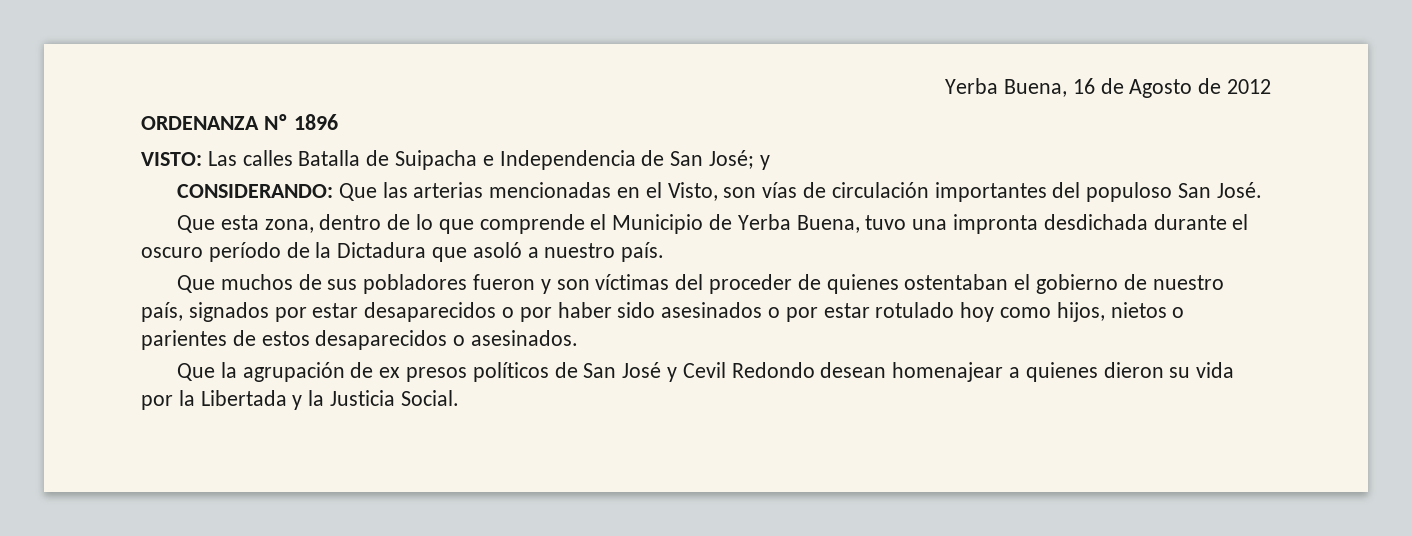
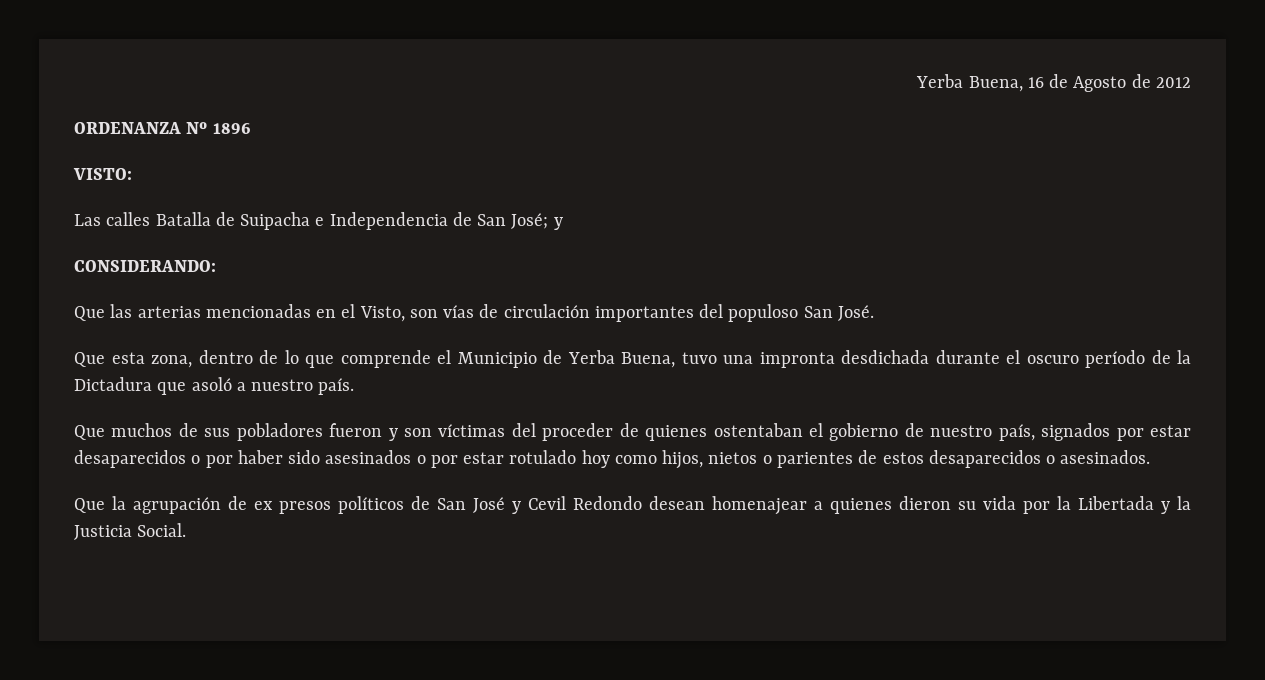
(202, 159) none -> (132, 174) //
(333, 191) none -> (216, 266) //

